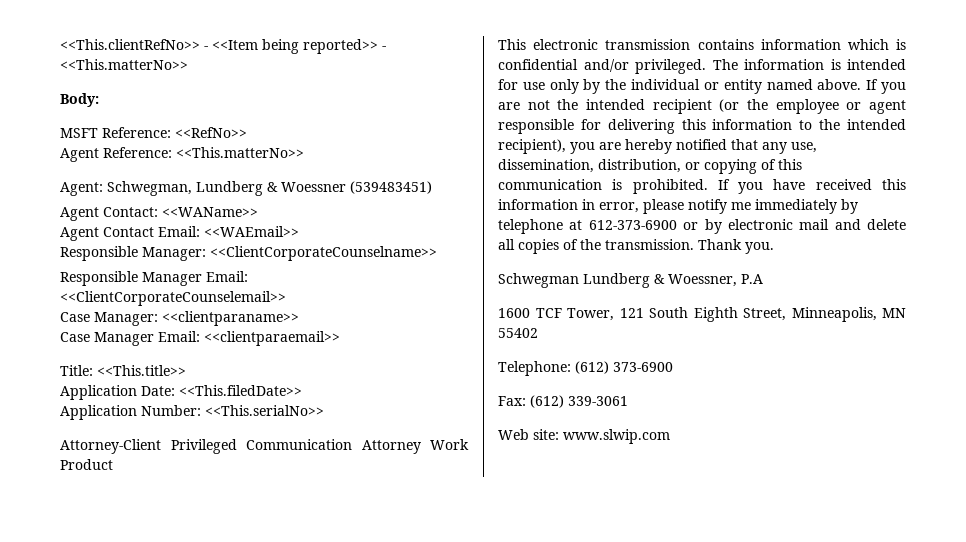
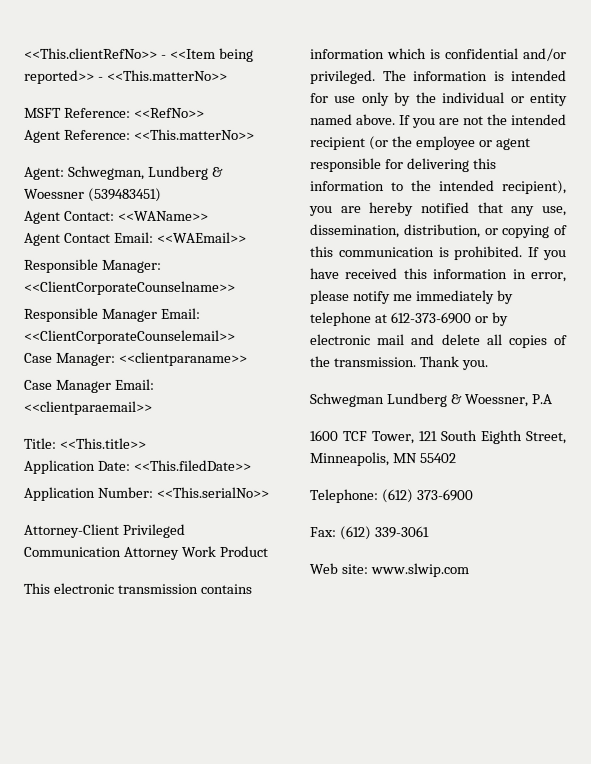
[60,93,99,107] // Body: -> (228, 75) none

